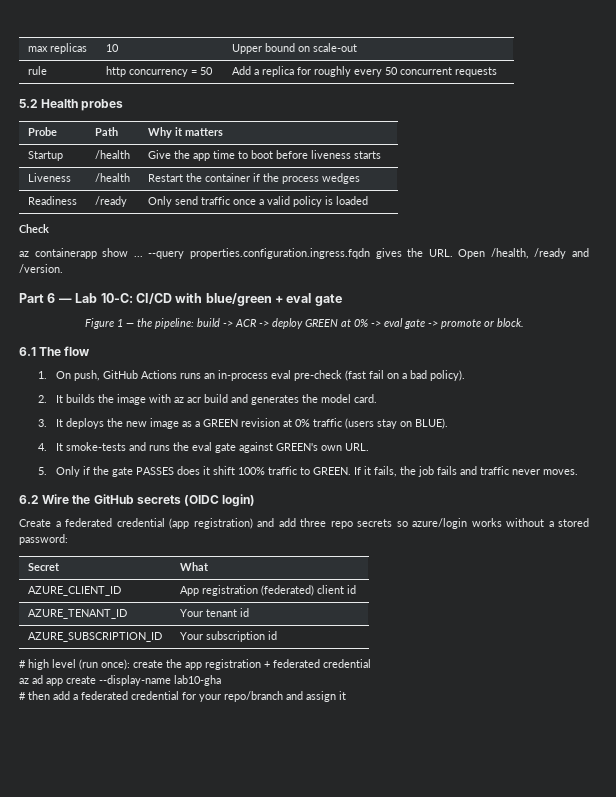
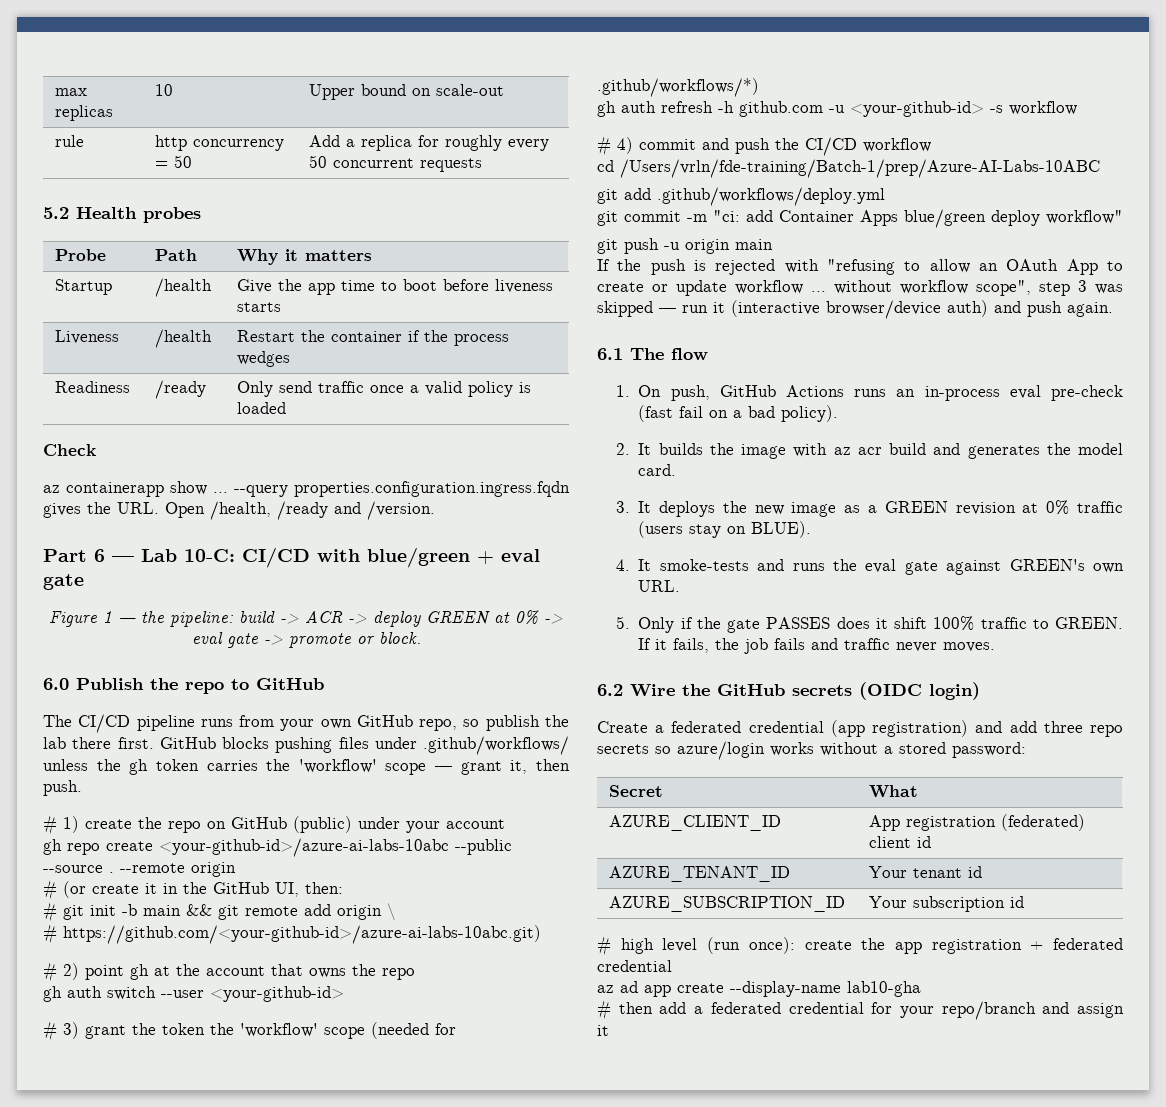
(524, 322) none -> [43,678,324,694] [43,714,569,733] [43,736,569,755] [43,759,570,775] [43,780,82,796] [43,815,505,835] [43,838,512,857] [43,862,236,877] [43,880,343,900] [43,902,396,922] [43,924,541,944] [43,962,415,982] [43,986,344,1002] [43,1021,456,1041] [597,78,759,97] [597,101,1077,117] [597,136,931,156] [597,159,1100,178] [597,187,885,206] [597,209,1123,228] [597,238,773,254] [597,259,1123,275] [597,280,1123,296] [597,300,1113,319] // 6.0 Publish the repo to GitHub // The CI/CD pipeline runs from your own GitHub repo, so publish the lab there first. GitHub blocks pushing files under .github/workflows/ unless the gh token carries the 'workflow' scope — grant it, then push. // # 1) create the repo on GitHub (public) under your account // gh repo create <your-github-id>/azure-ai-labs-10abc --public --source . --remote origin // # (or create it in the GitHub UI, then: // # git init -b main && git remote add origin \ // # https://github.com/<your-github-id>/azure-ai-labs-10abc.git) // # 2) point gh at the account that owns the repo // gh auth switch --user <your-github-id> // # 3) grant the token the 'workflow' scope (needed for .github/workflows/*) // gh auth refresh -h github.com -u <your-github-id> -s workflow // # 4) commit and push the CI/CD workflow // cd /Users/vrln/fde-training/Batch-1/prep/Azure-AI-Labs-10ABC // git add .github/workflows/deploy.yml // git commit -m "ci: add Container Apps blue/green deploy workflow" // git push -u origin main // If the push is rejected with "refusing to allow an OAuth App to create or update workflow ... without workflow scope", step 3 was skipped — run it (interactive browser/device auth) and push again.

